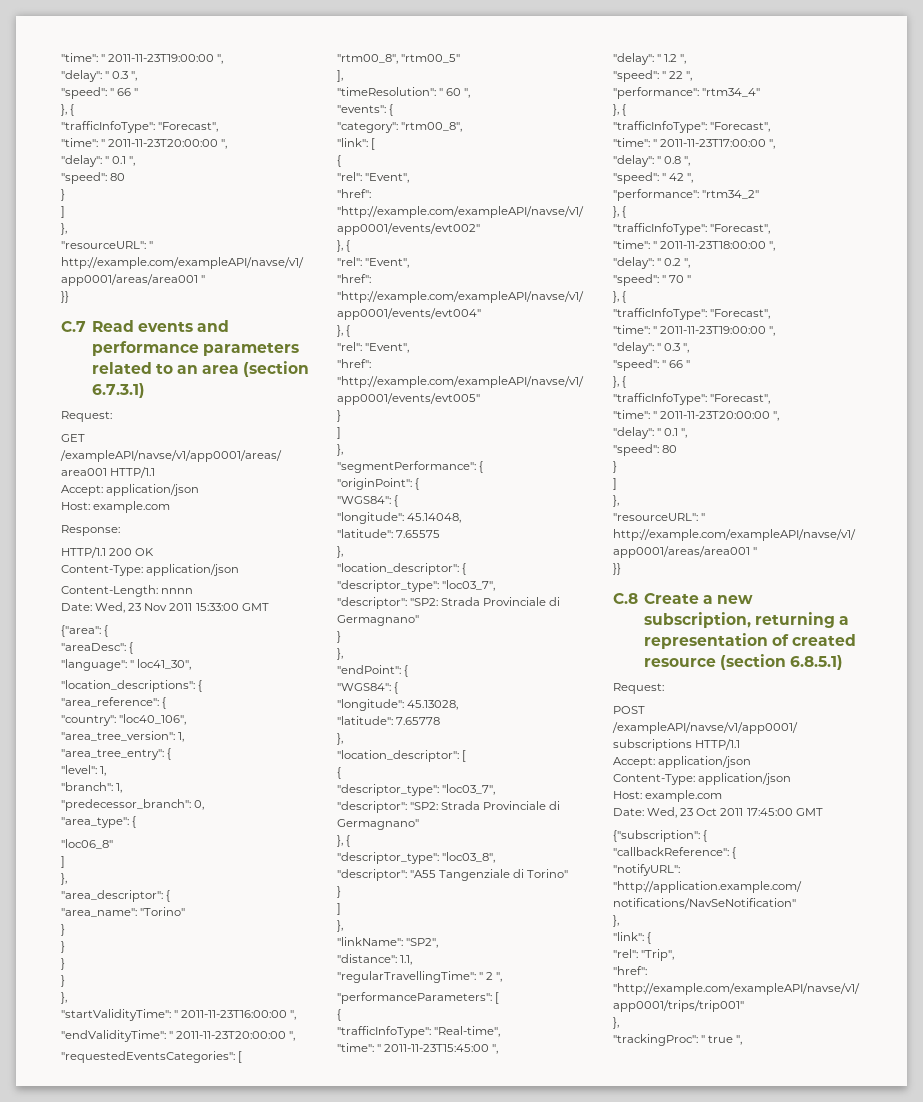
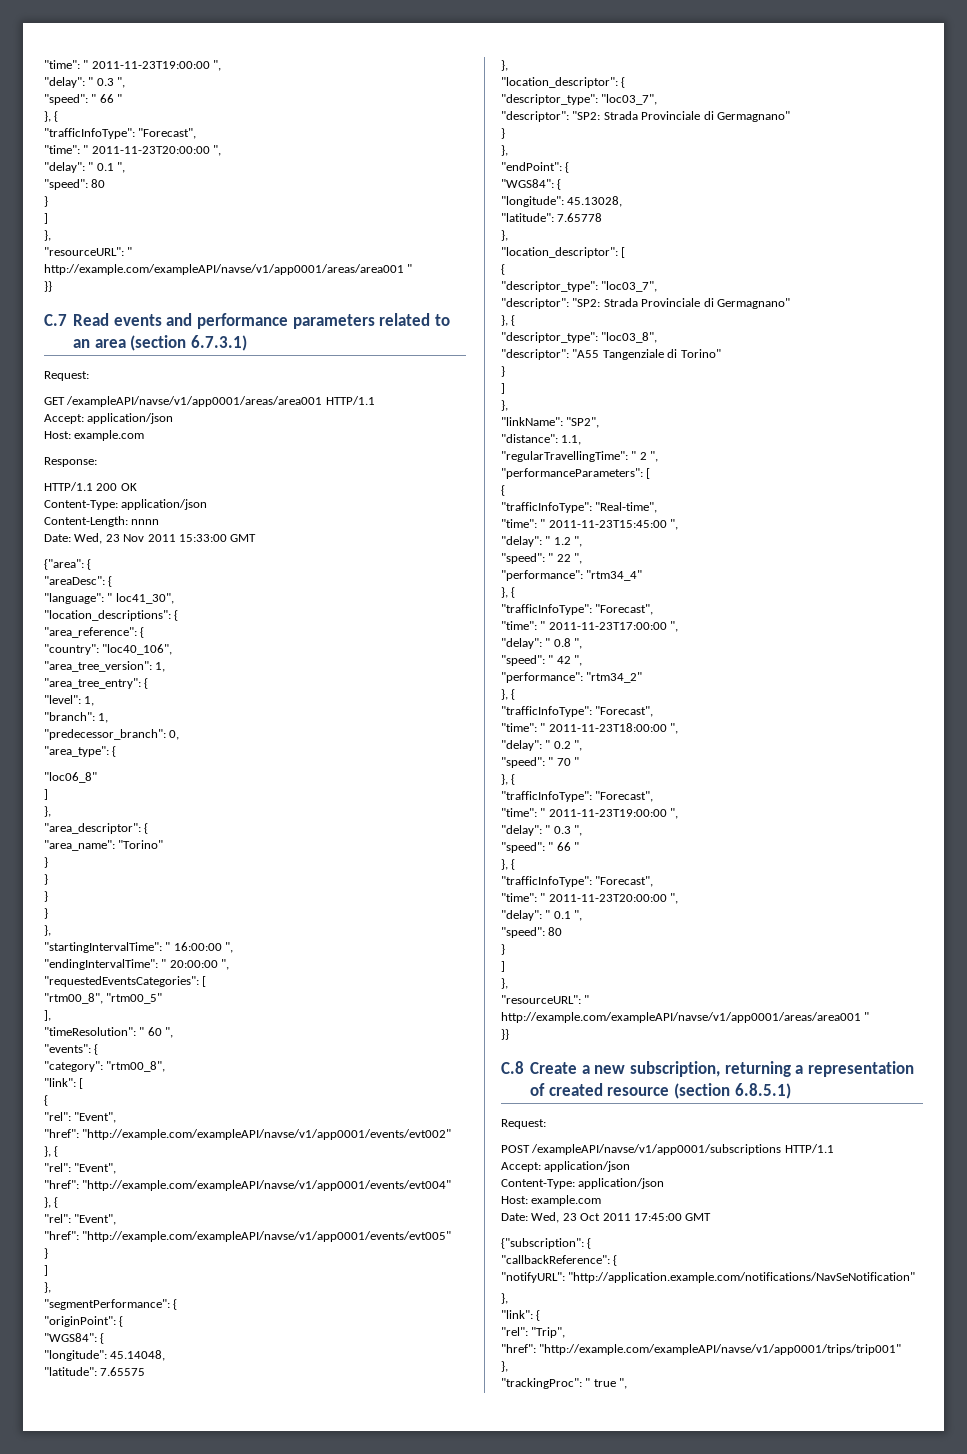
[61,1009,297,1021] [61,1030,287,1042] "startValidityTime": " 2011-11-23T16:00:00 ", // "endValidityTime": " 2011-11-23T20:00:00 -> [44,942,234,953] [44,959,218,970] "startingIntervalTime": " 16:00:00 ", // "endingIntervalTime": " 20:00:00

